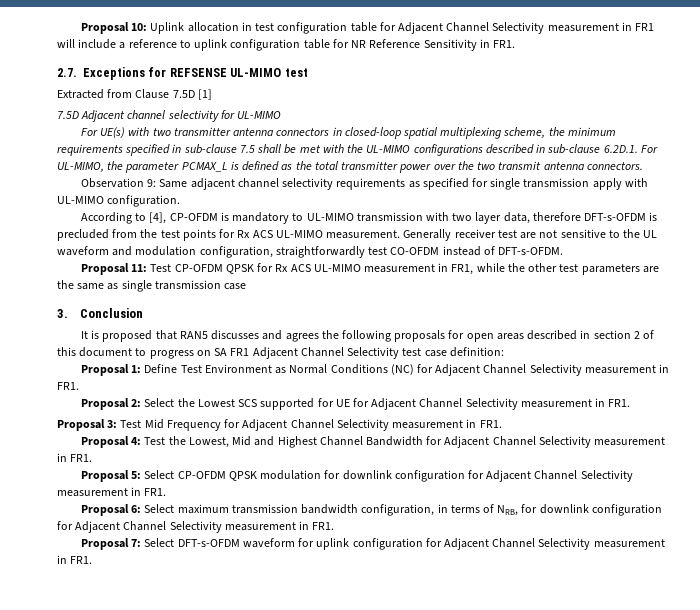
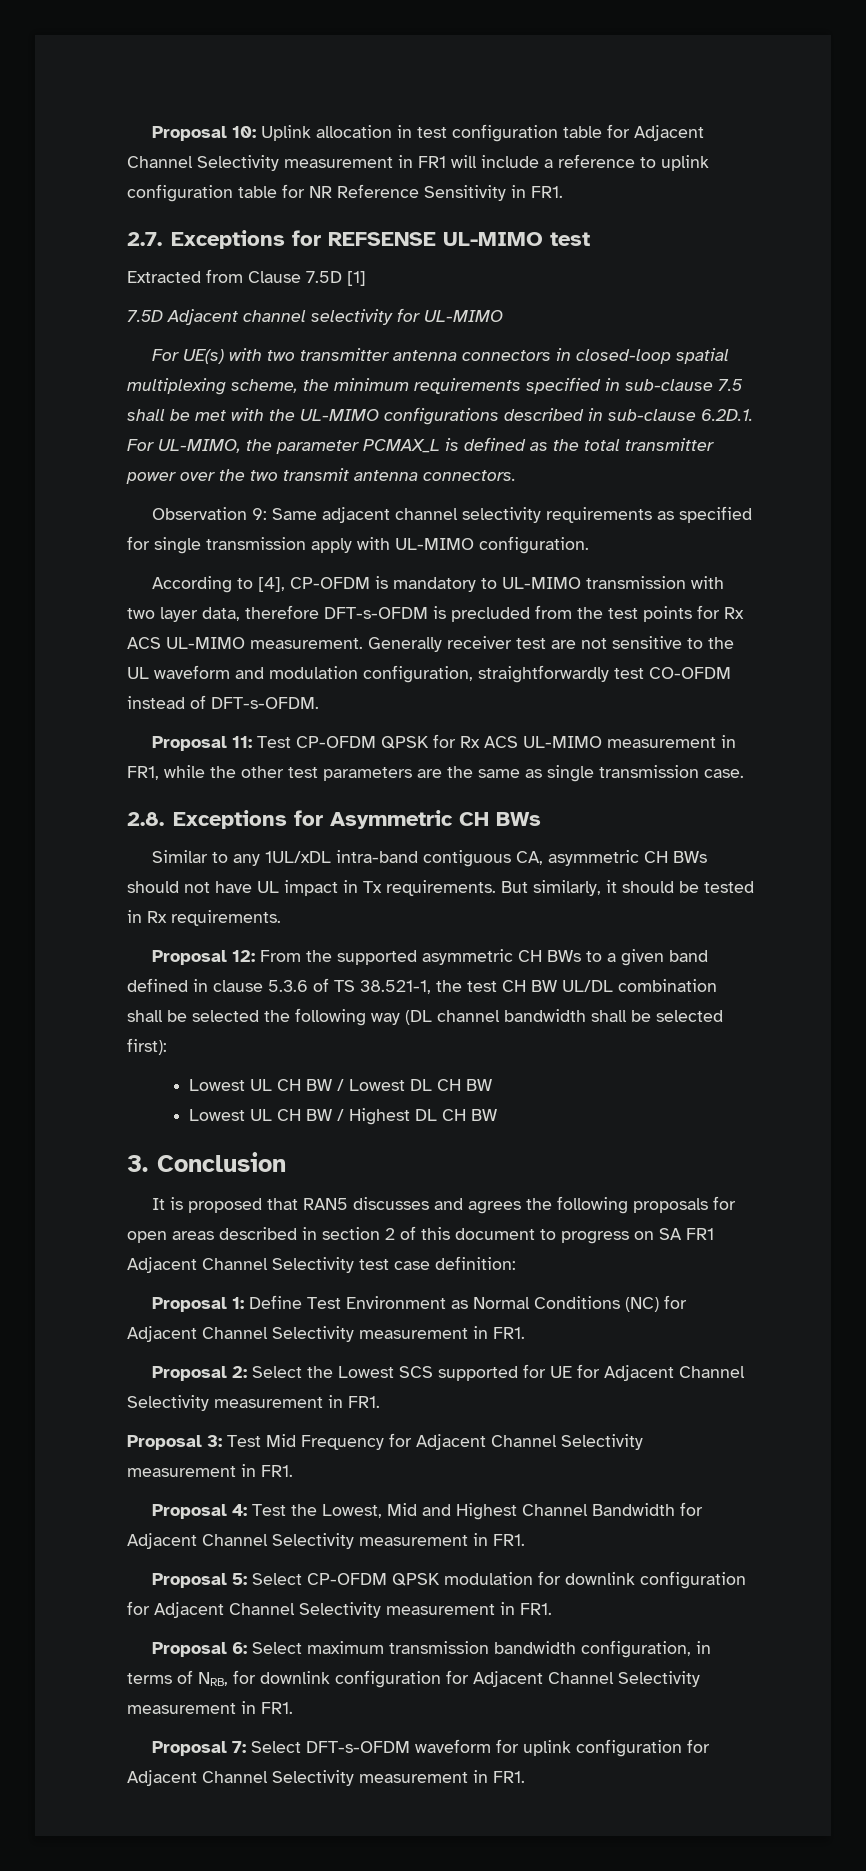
[224,283,247,290] case -> [704,769,744,778] [127,810,541,829] [152,850,708,867] [127,880,754,896] [127,910,281,926] [152,949,709,966] [127,978,717,994] [127,1008,723,1026] [127,1038,167,1055] [189,1079,493,1091] [189,1108,498,1125] case. // 2.8. Exceptions for Asymmetric CH BWs // Similar to any 1UL/xDL intra-band contiguous CA, asymmetric CH BWs should not have UL impact in Tx requirements. But similarly, it should be tested in Rx requirements. // Proposal 12: From the supported asymmetric CH BWs to a given band defined in clause 5.3.6 of TS 38.521-1, the test CH BW UL/DL combination shall be selected the following way (DL channel bandwidth shall be selected first): // Lowest UL CH BW / Lowest DL CH BW // Lowest UL CH BW / Highest DL CH BW

